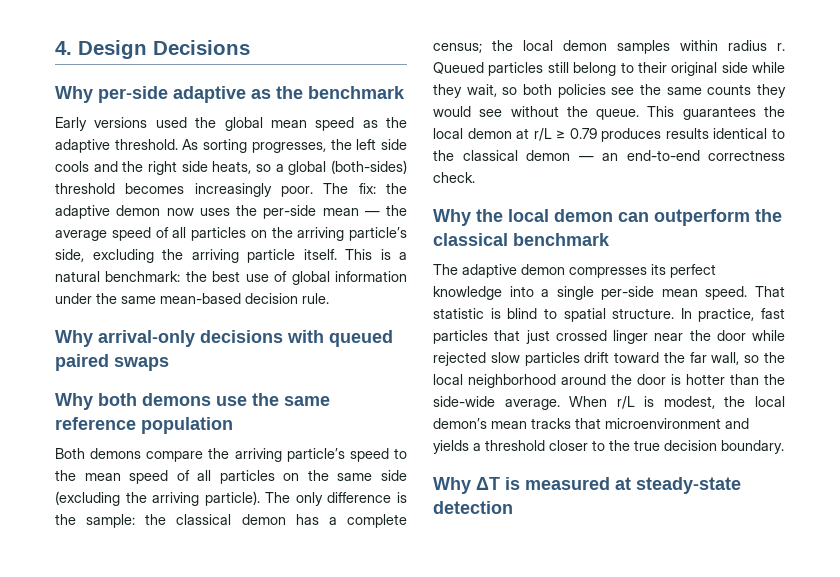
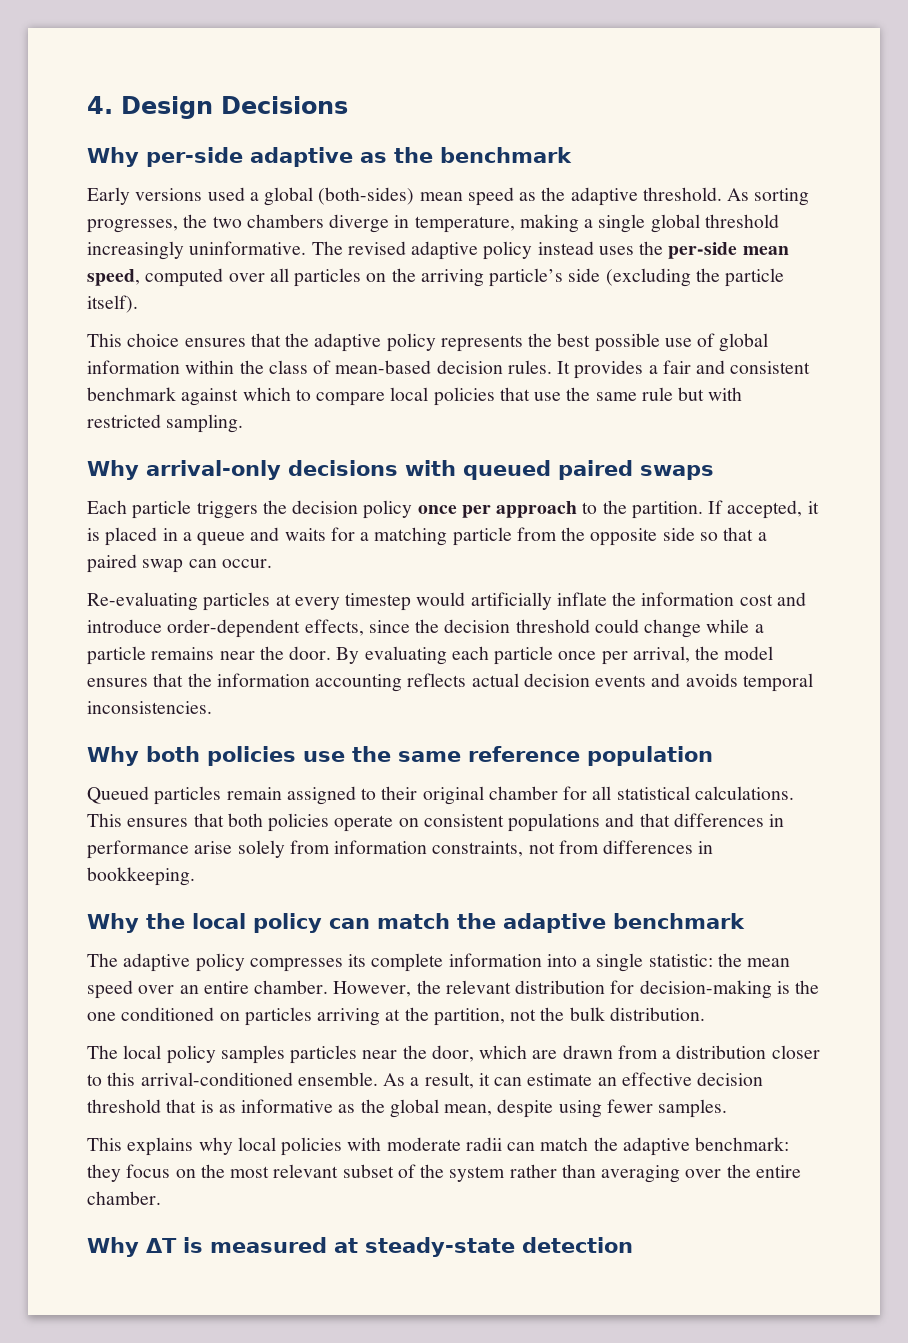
[195,117,263,131] the global -> [249,187,415,206] a global (both-sides)
[356,139,408,150] [55,160,407,175] [55,183,407,197] [55,205,407,219] [55,227,169,241] left side cools and the right side heats, so a global (both-sides) threshold becomes increasingly poor. The fix: the adaptive demon now uses the per-side mean — the average speed of -> [212,214,779,233] [87,241,789,260] [87,268,265,287] two chambers diverge in temperature, making a single global threshold increasingly uninformative. The revised adaptive policy instead uses the per-side mean speed, computed over
[55,249,407,263] [55,271,181,282] side, excluding the arriving particle itself. This is a natural benchmark: -> [568,268,785,287] [87,295,138,313] [87,333,523,352] side (excluding the particle itself). // This choice ensures that the adaptive policy represents
(241, 276) none -> [594,333,660,352] possible
[55,293,329,304] under the same mean-based decision rule. -> [185,360,811,379] [87,387,743,406] [87,414,244,433] within the class of mean-based decision rules. It provides a fair and consistent benchmark against which to compare local policies that use the same rule but with restricted sampling.
(169, 364) none -> [87,500,819,519] [87,527,767,546] [87,554,272,573] [87,592,806,611] [87,619,764,638] [87,646,774,665] [87,673,813,692] [87,701,212,714] // Each particle triggers the decision policy once per approach to the partition. If accepted, it is placed in a queue and waits for a matching particle from the opposite side so that a paired swap can occur. // Re-evaluating particles at every timestep would artificially inflate the information cost and introduce order-dependent effects, since the decision threshold could change while a particle remains near the door. By evaluating each particle once per arrival, the model ensures that the information accounting reflects actual decision events and avoids temporal inconsistencies.
[142,393,211,406] demons -> [207,746,296,766] policies
[55,448,407,462] [55,470,407,484] [55,491,407,506] [55,514,407,528] [433,40,785,54] [433,62,785,76] [433,84,786,98] [433,106,785,120] [433,128,785,142] [433,150,785,161] [433,172,475,183] [433,209,782,226] [433,233,508,246] Both demons compare the arriving particle’s speed to the mean speed of all particles on the same side (excluding the arriving particle). The only difference is the sample: the classical demon has a complete census; the local demon samples within radius r. Queued particles still belong to their original side while they wait, so both policies see the same counts they would see without the queue. This guarantees the local demon at r/L ≥ 0.79 produces results identical to the classical demon — an end-to-end correctness check. // Why the local demon can outperform the classical -> [87,786,794,805] [87,813,785,832] [87,840,714,859] [87,867,195,886] [87,913,606,933] Queued particles remain assigned to their original chamber for all statistical calculations. This ensures that both policies operate on consistent populations and that differences in performance arise solely from information constraints, not from differences in bookkeeping. // Why the local policy can match the adaptive
[521,264,565,275] demon -> [195,953,245,972] policy
[670,264,716,278] [433,286,502,300] perfect knowledge -> [371,953,542,972] complete information
[601,286,785,300] [433,308,785,322] [433,330,785,344] [433,352,785,366] [433,374,785,388] [433,396,785,410] [433,418,749,429] [433,440,784,454] per-side mean speed. That statistic is blind to spatial structure. In practice, fast particles that just crossed linger near the door while rejected slow particles drift toward the far wall, so the local neighborhood around the door is hotter than the side-wide average. When r/L is modest, the local demon’s mean tracks that microenvironment and yields a threshold closer to the true decision boundary. -> [648,953,791,967] [87,980,820,999] [87,1007,705,1026] [87,1045,820,1064] [87,1072,764,1089] [87,1099,728,1118] [87,1137,790,1156] [87,1164,801,1183] [87,1191,161,1205] statistic: the mean speed over an entire chamber. However, the relevant distribution for decision-making is the one conditioned on particles arriving at the partition, not the bulk distribution. // The local policy samples particles near the door, which are drawn from a distribution closer to this arrival-conditioned ensemble. As a result, it can estimate an effective decision threshold that is as informative as the global mean, despite using fewer samples. // This explains why local policies with moderate radii can match the adaptive benchmark: they focus on the most relevant subset of the system rather than averaging over the entire chamber.

